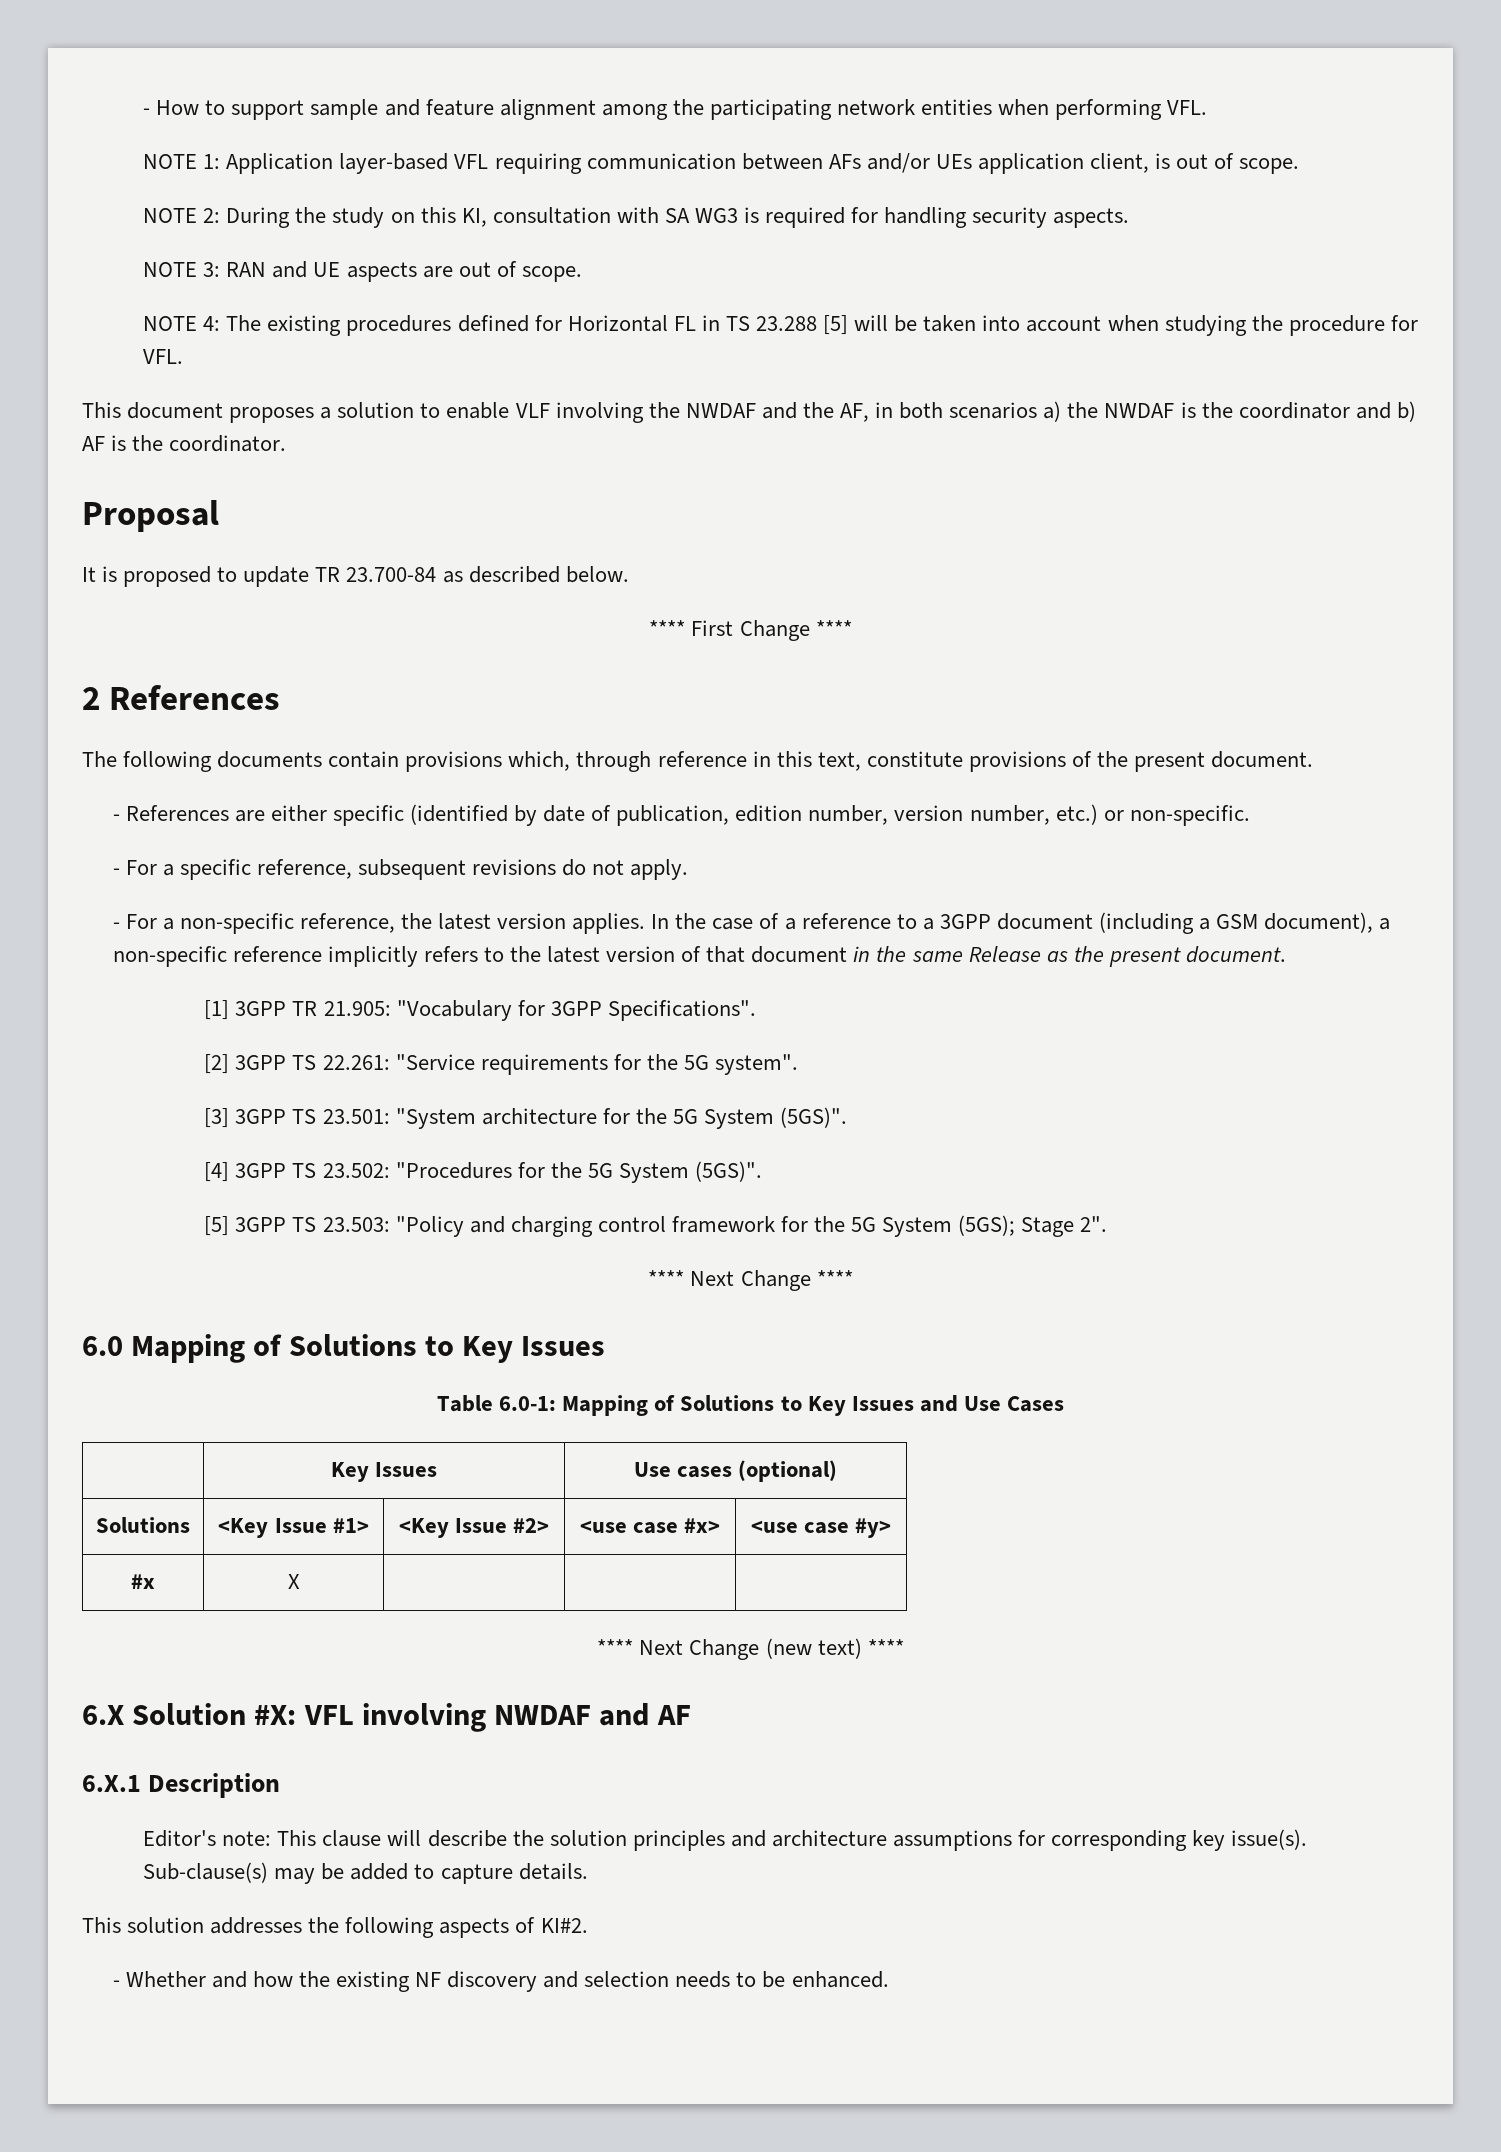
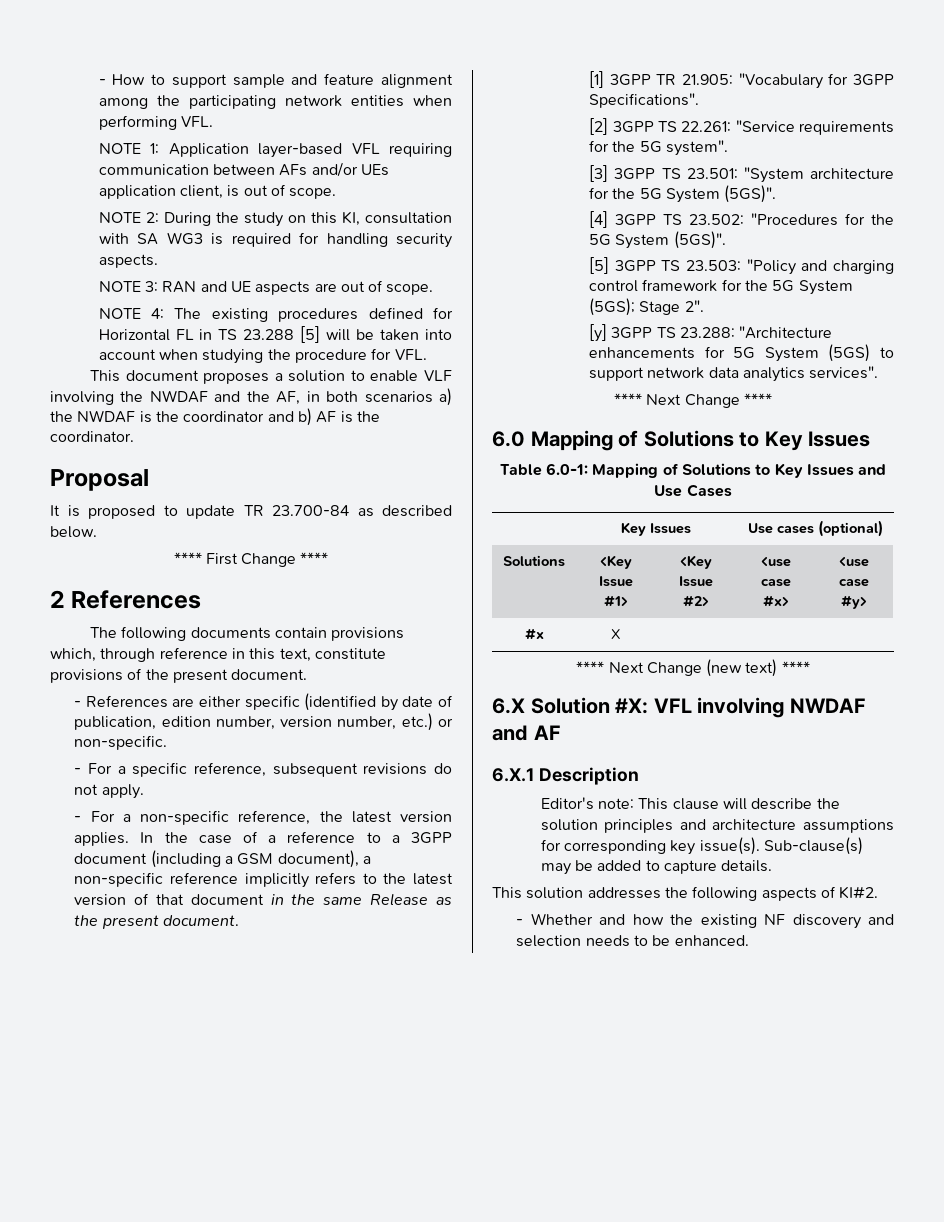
(1108, 1224) none -> [589,324,833,342] [589,344,894,362] [589,366,879,382] // [y] 3GPP TS 23.288: "Architecture enhancements for 5G System (5GS) to support network data analytics services".

